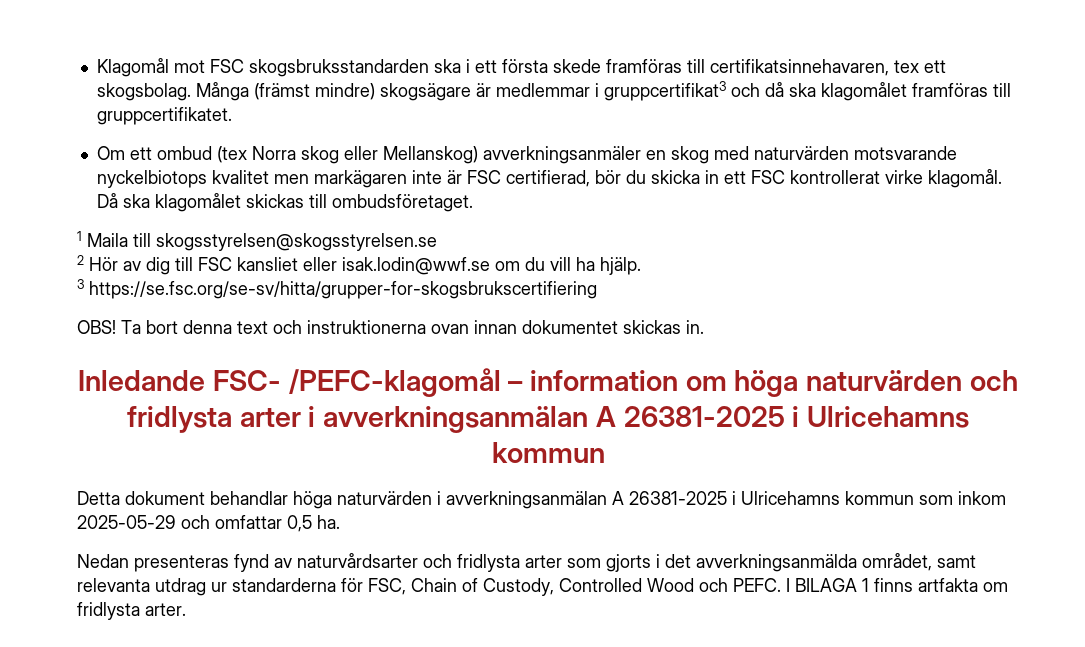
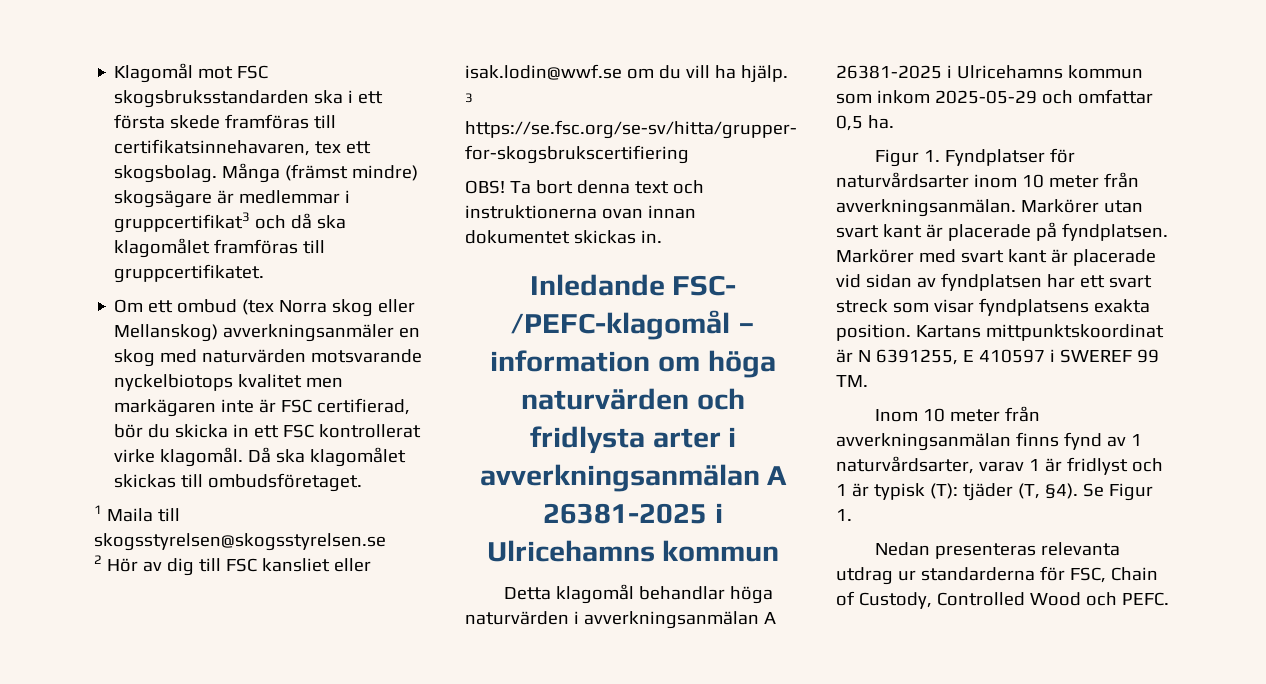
[125,491,205,505] dokument -> [556,584,635,604] klagomål
[77,553,976,572] Nedan presenteras fynd av naturvårdsarter och fridlysta arter som gjorts i det avverkningsanmälda området, samt -> [875,148,1076,167] [836,172,1139,188] [836,199,1143,217] [836,222,1168,241] [836,249,1156,266] [836,273,1152,291] [836,298,1150,316] [836,324,1164,341] [836,349,1159,365] [836,375,868,387] [875,406,1041,422] [836,432,1142,451] [836,456,1163,475] [836,483,1153,501] [836,509,852,521] [875,542,1037,559] Figur 1. Fyndplatser för naturvårdsarter inom 10 meter från avverkningsanmälan. Markörer utan svart kant är placerade på fyndplatsen. Markörer med svart kant är placerade vid sidan av fyndplatsen har ett svart streck som visar fyndplatsens exakta position. Kartans mittpunktskoordinat är N 6391255, E 410597 i SWEREF 99 TM. // Inom 10 meter från avverkningsanmälan finns fynd av 1 naturvårdsarter, varav 1 är fridlyst och 1 är typisk (T): tjäder (T, §4). Se Figur 1. // Nedan presenteras
[786,578,1008,592] [77,602,186,620] I BILAGA 1 finns artfakta om fridlysta arter. -> (1169, 599) none

